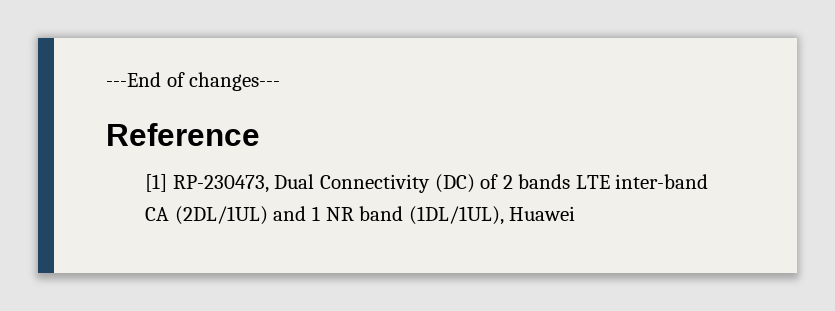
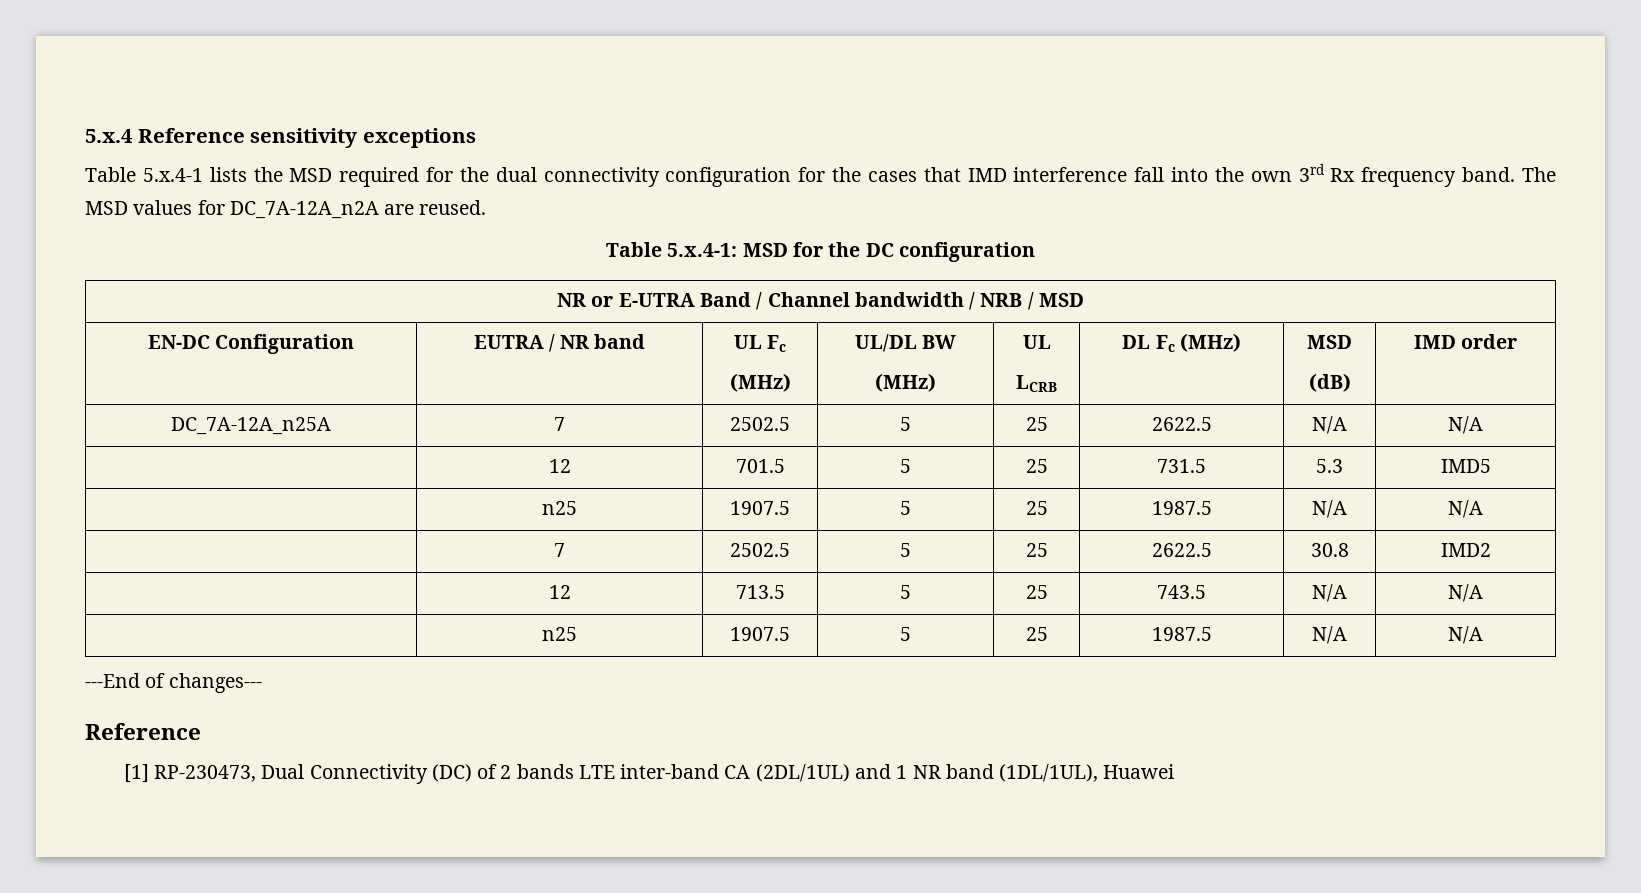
(106, 79) none -> [85,128,476,148] [85,164,1556,187] [85,200,487,219] [606,242,1035,262] [557,292,1084,310] [147,334,355,354] [473,334,646,352] [733,335,787,352] [729,373,791,392] [854,334,957,352] [875,373,936,392] [1022,335,1051,349] [1016,375,1057,392] [1122,333,1241,352] [1307,335,1352,349] [1308,373,1351,392] [1413,334,1518,349] [171,417,331,435] [554,417,565,431] [730,417,790,431] [900,417,911,431] [1025,417,1048,431] [1151,417,1212,431] [1312,416,1347,434] [1448,416,1483,434] [548,459,571,473] [735,459,785,473] [900,459,911,473] [1025,459,1048,473] [1157,459,1206,473] [1316,459,1343,473] [1440,459,1491,473] [542,501,577,515] [730,501,790,515] [900,501,911,515] [1025,501,1048,515] [1151,501,1212,515] [1312,500,1347,518] [1448,500,1483,518] [554,543,565,557] [730,543,790,557] [900,543,911,557] [1025,543,1048,557] [1151,543,1212,557] [1310,543,1349,557] [1440,543,1491,557] [548,585,571,599] [735,585,785,599] [900,585,911,599] [1025,585,1048,599] [1157,585,1206,599] [1312,584,1347,602] [1448,584,1483,602] [542,627,577,641] [730,627,790,641] [900,627,911,641] [1025,627,1048,641] [1151,627,1212,641] [1312,626,1347,644] [1448,626,1483,644] 5.x.4 Reference sensitivity exceptions // Table 5.x.4-1 lists the MSD required for the dual connectivity configuration for the cases that IMD interference fall into the own 3rd Rx frequency band. The MSD values for DC_7A-12A_n2A are reused. // Table 5.x.4-1: MSD for the DC configuration // NR or E-UTRA Band / Channel bandwidth / NRB / MSD // EN-DC Configuration | EUTRA / NR band | UL Fc // (MHz) | UL/DL BW // (MHz) | UL // LCRB | DL Fc (MHz) | MSD // (dB) | IMD order // DC_7A-12A_n25A | 7 | 2502.5 | 5 | 25 | 2622.5 | N/A | N/A // | 12 | 701.5 | 5 | 25 | 731.5 | 5.3 | IMD5 // | n25 | 1907.5 | 5 | 25 | 1987.5 | N/A | N/A // | 7 | 2502.5 | 5 | 25 | 2622.5 | 30.8 | IMD2 // | 12 | 713.5 | 5 | 25 | 743.5 | N/A | N/A // | n25 | 1907.5 | 5 | 25 | 1987.5 | N/A | N/A //

